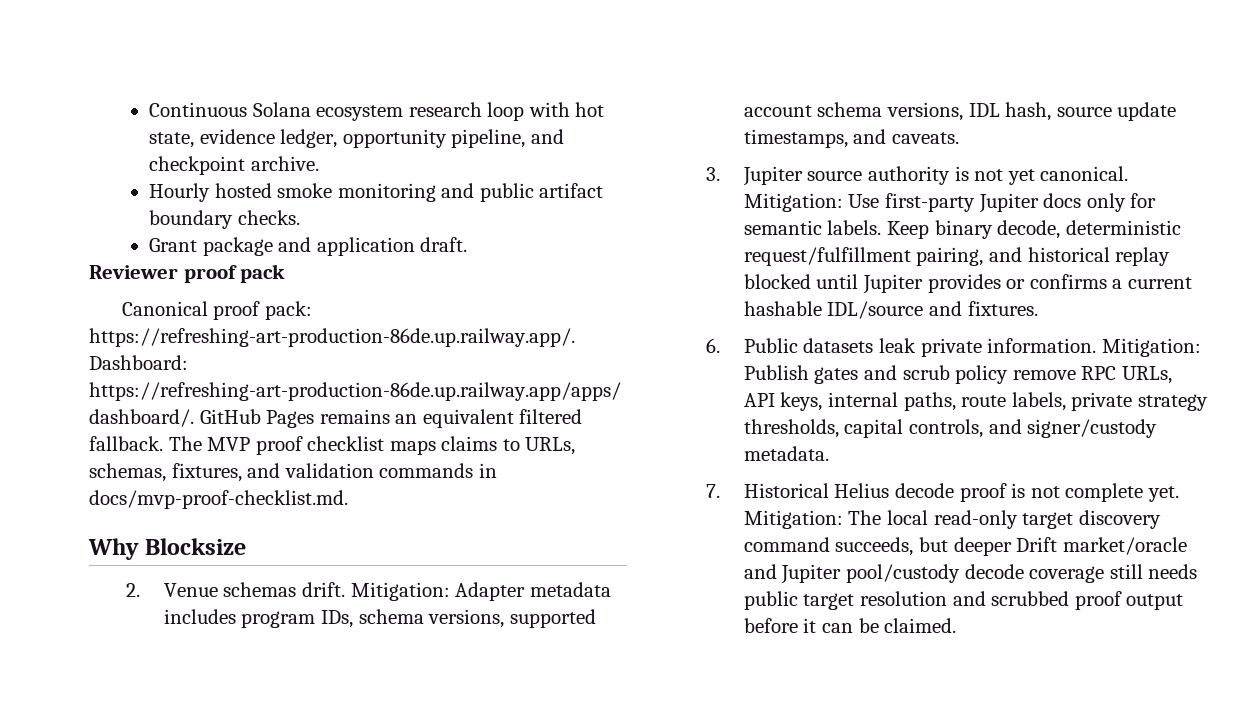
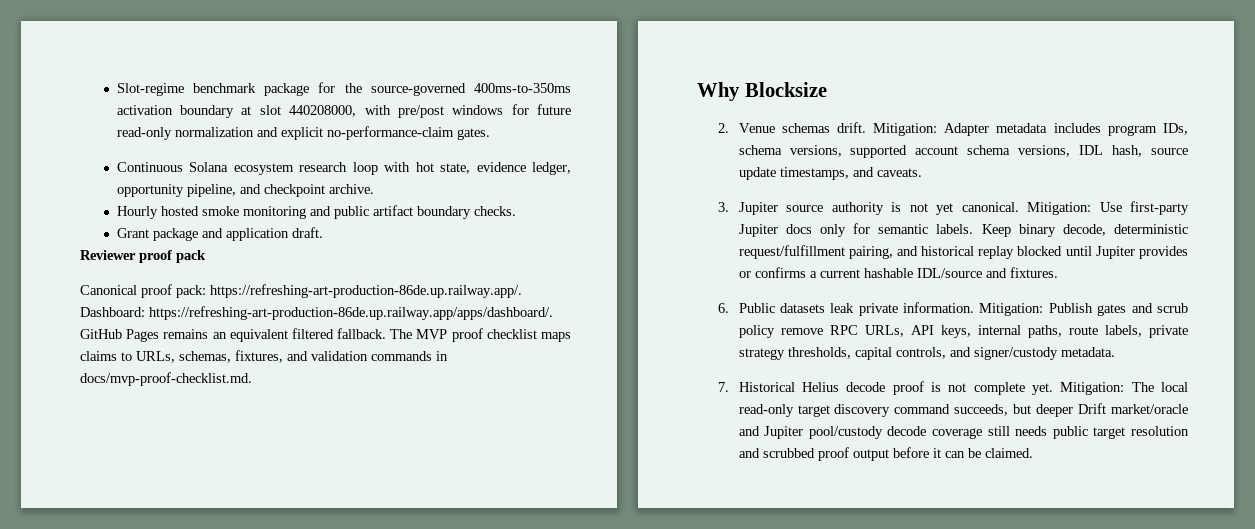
(149, 109) none -> [116,82,571,96] [116,104,571,118] [116,126,490,140] Slot-regime benchmark package for the source-governed 400ms-to-350ms activation boundary at slot 440208000, with pre/post windows for future read-only normalization and explicit no-performance-claim gates. //

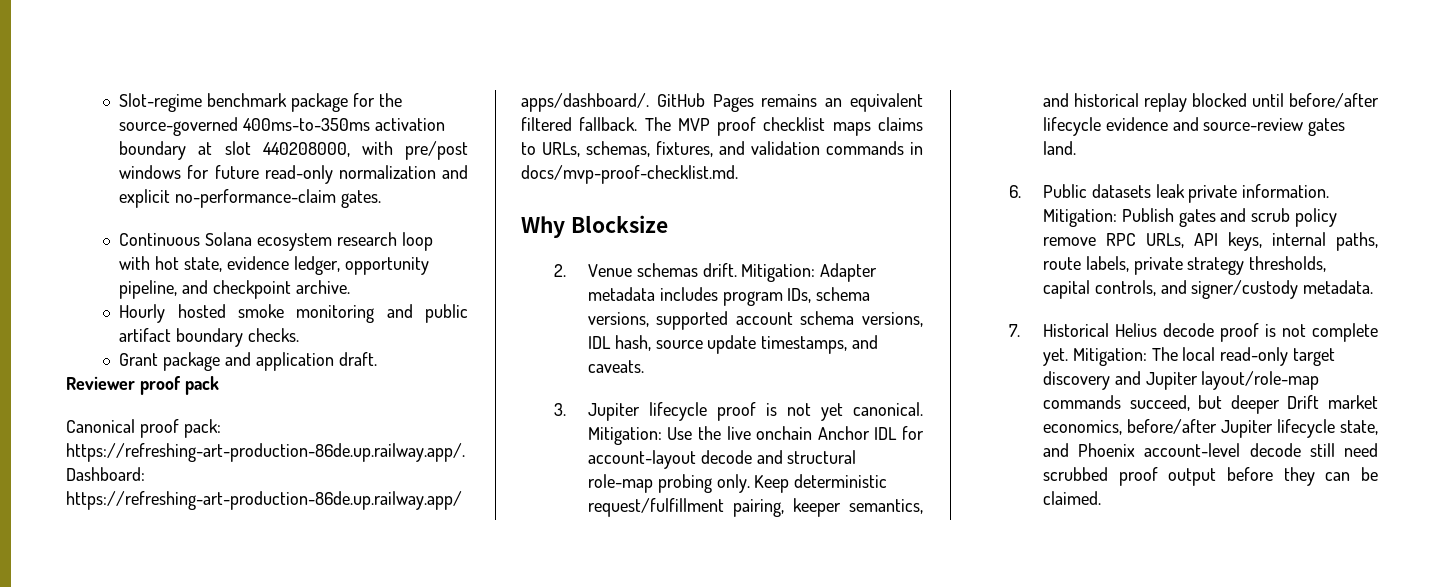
[786,202,884,215] source authority -> [648,402,756,421] lifecycle proof
[1130,201,1189,215] [738,223,1106,237] first-party Jupiter docs only for semantic labels. Keep binary decode, -> [698,426,925,440] [587,450,857,469] [587,474,790,493] the live onchain Anchor IDL for account-layout decode and structural role-map probing only. Keep
(893, 252) none -> [792,498,923,517] keeper semantics,
[1095,246,1188,259] [738,267,1058,278] Jupiter provides or confirms a current hashable IDL/source and fixtures. -> [1289,93,1380,108] [1042,117,1346,136] [1042,141,1076,155] before/after lifecycle evidence and source-review gates land.
[894,403,1188,417] [738,426,1189,439] [738,448,760,458] command succeeds, but deeper Drift market/oracle and Jupiter pool/custody decode coverage still needs public target resolution and -> [1114,371,1320,390] [1042,395,1378,414] [1042,419,1378,438] [1042,443,1378,457] and Jupiter layout/role-map commands succeed, but deeper Drift market economics, before/after Jupiter lifecycle state, and Phoenix account-level decode still need
[932,448,941,458] it -> [1283,467,1315,486] they

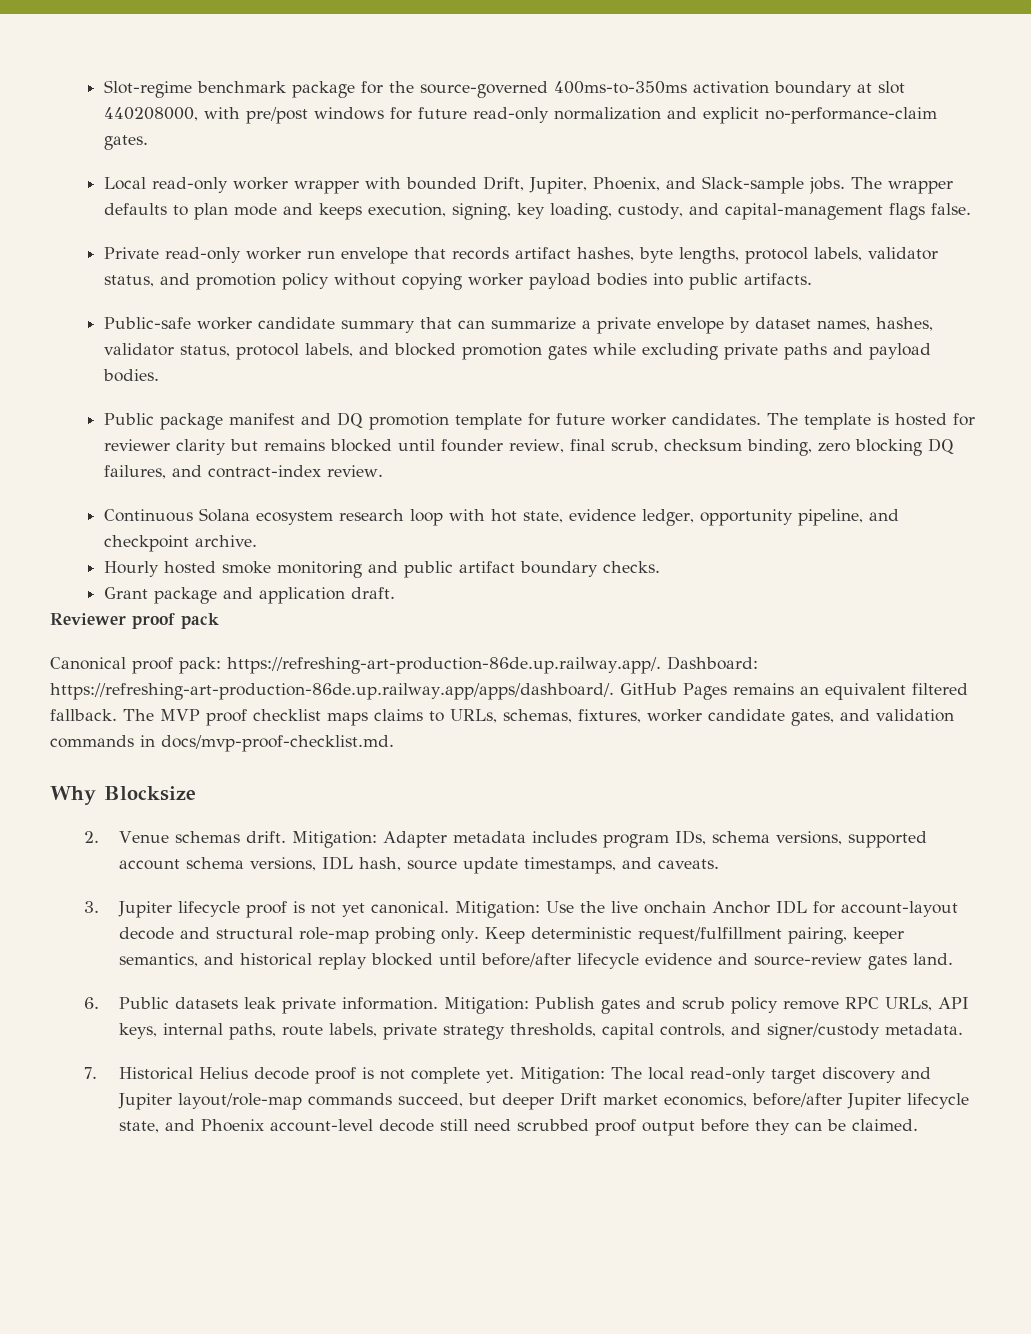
(381, 199) none -> [103,176,953,194] [103,203,971,220] [103,247,938,264] [103,273,812,290] [103,317,933,334] [103,343,931,360] [102,369,159,382] [103,412,975,430] [103,438,954,456] [103,465,383,479] // Local read-only worker wrapper with bounded Drift, Jupiter, Phoenix, and Slack-sample jobs. The wrapper defaults to plan mode and keeps execution, signing, key loading, custody, and capital-management flags false. // Private read-only worker run envelope that records artifact hashes, byte lengths, protocol labels, validator status, and promotion policy without copying worker payload bodies into public artifacts. // Public-safe worker candidate summary that can summarize a private envelope by dataset names, hashes, validator status, protocol labels, and blocked promotion gates while excluding private paths and payload bodies. // Public package manifest and DQ promotion template for future worker candidates. The template is hosted for reviewer clarity but remains blocked until founder review, final scrub, checksum binding, zero blocking DQ failures, and contract-index review.
(713, 149) none -> [647,709,834,726] worker candidate gates,

